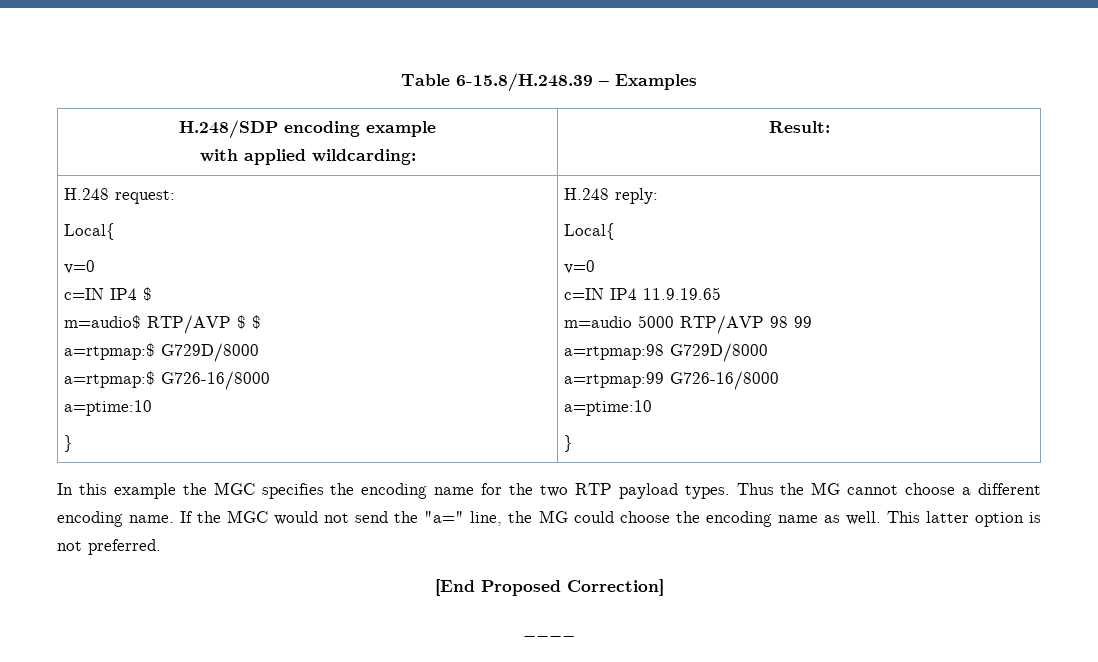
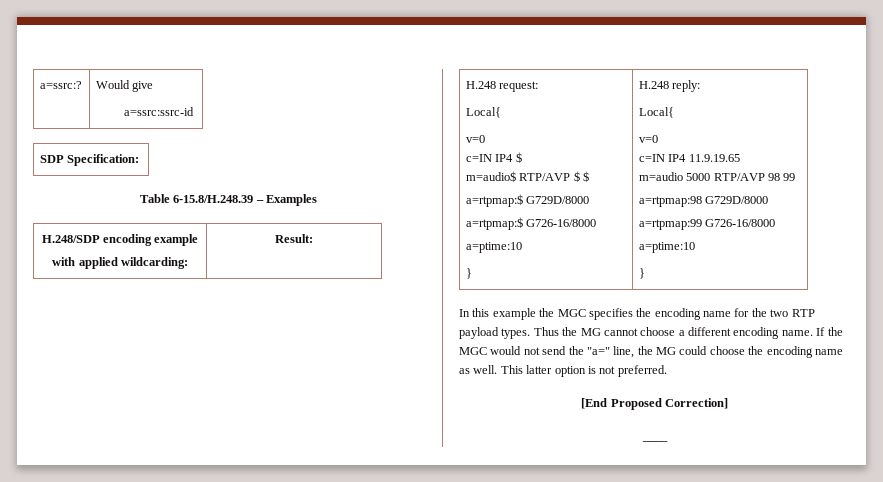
(401, 80) none -> [39,81,82,89] [95,80,154,92] [124,107,195,116] [39,154,140,166] a=ssrc:? | Would give // a=ssrc:ssrc-id // SDP Specification: //

